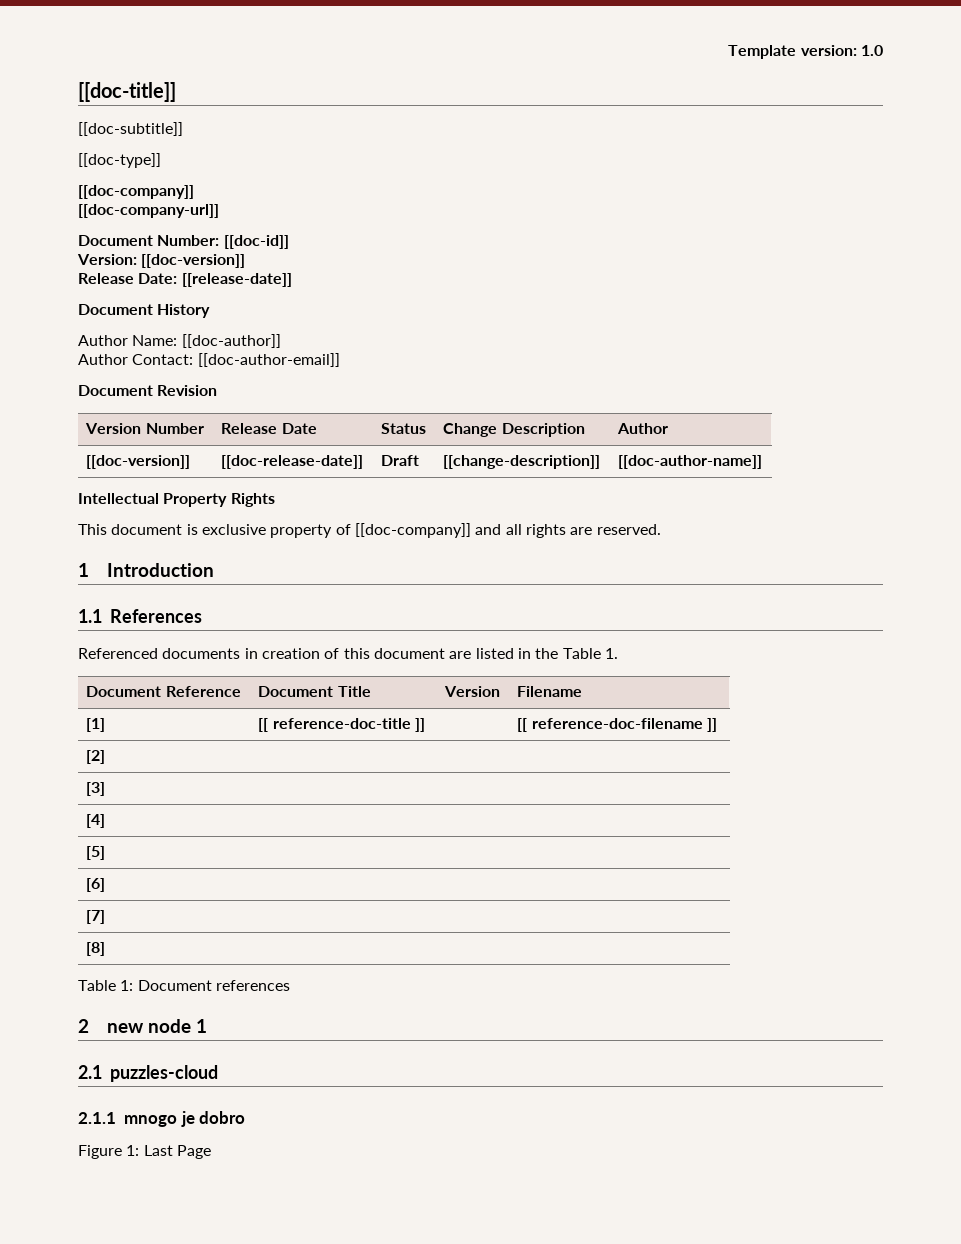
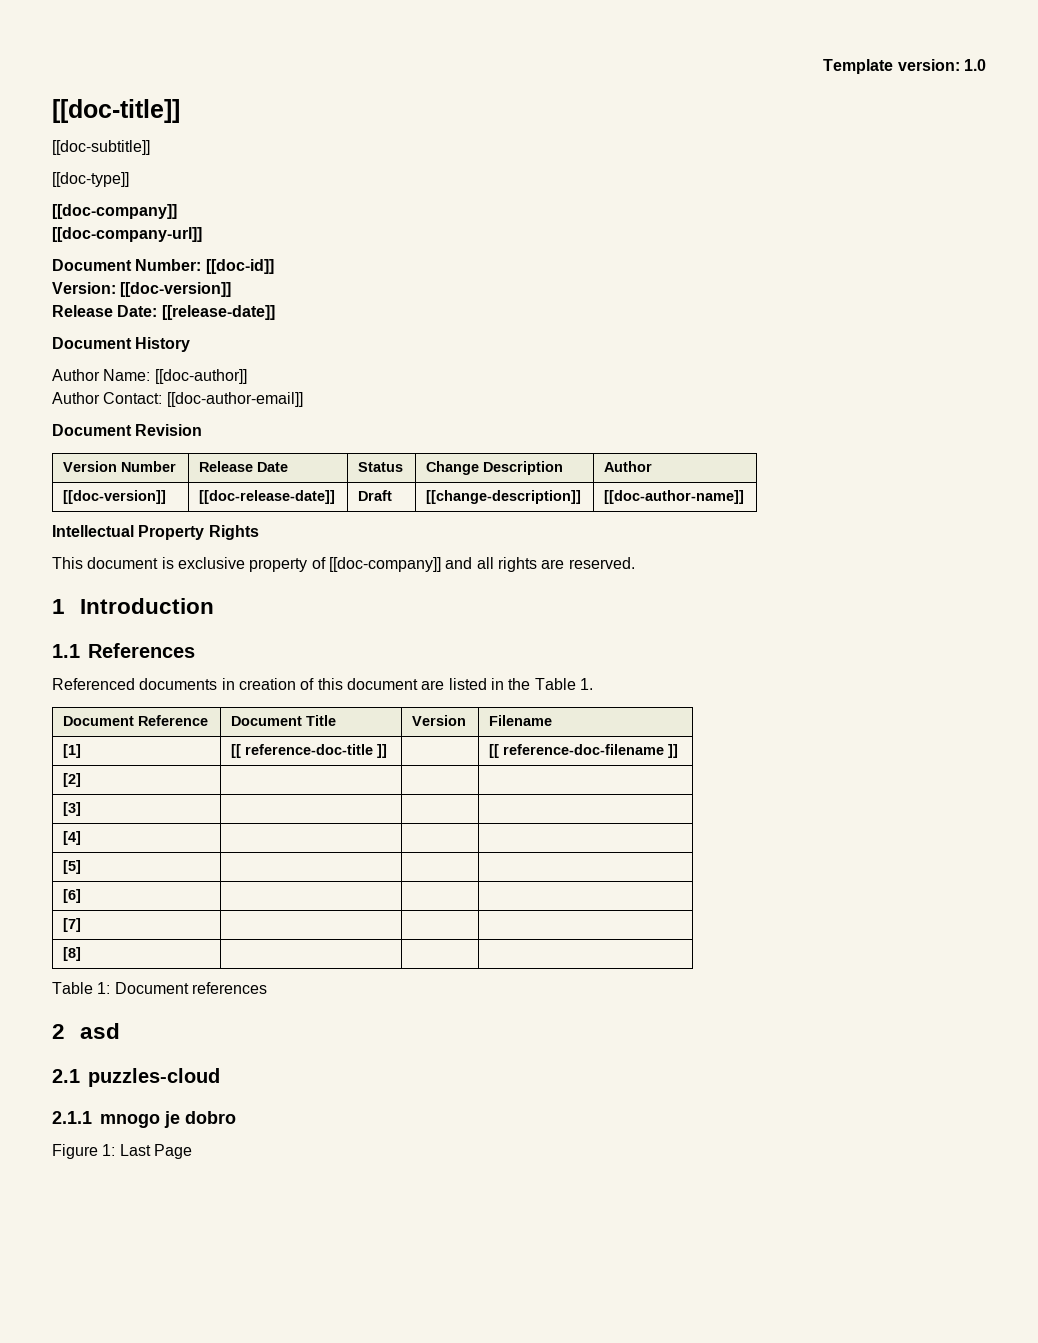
[107,1019,208,1033] new node 1 -> [79,1023,120,1039] asd

